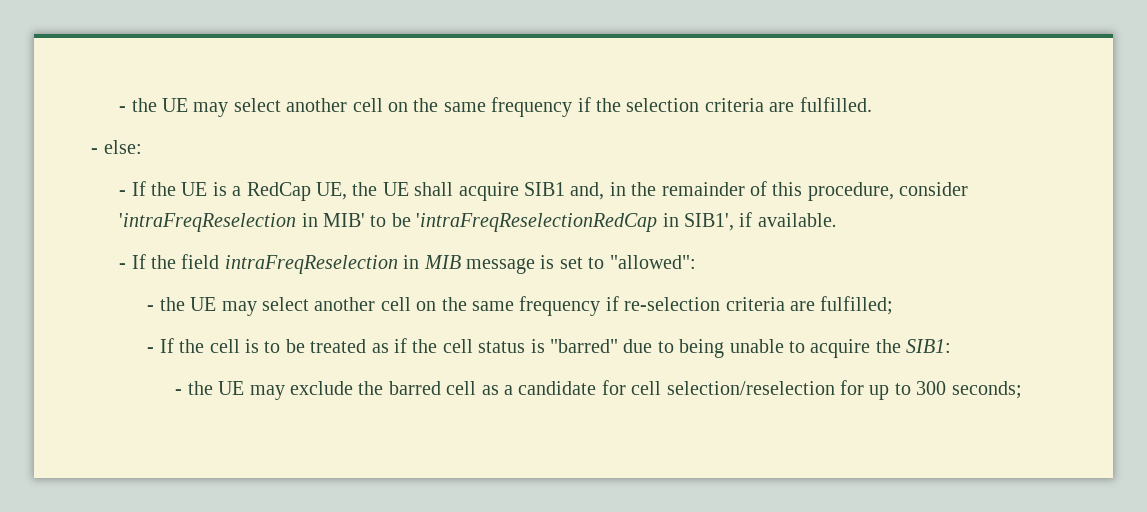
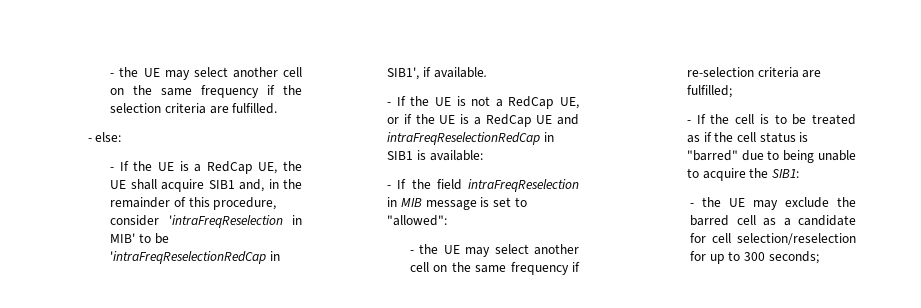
(837, 220) none -> [387,96,579,109] [387,114,579,127] [387,132,554,145] [387,150,483,161] // - If the UE is not a RedCap UE, or if the UE is a RedCap UE and intraFreqReselectionRedCap in SIB1 is available:

